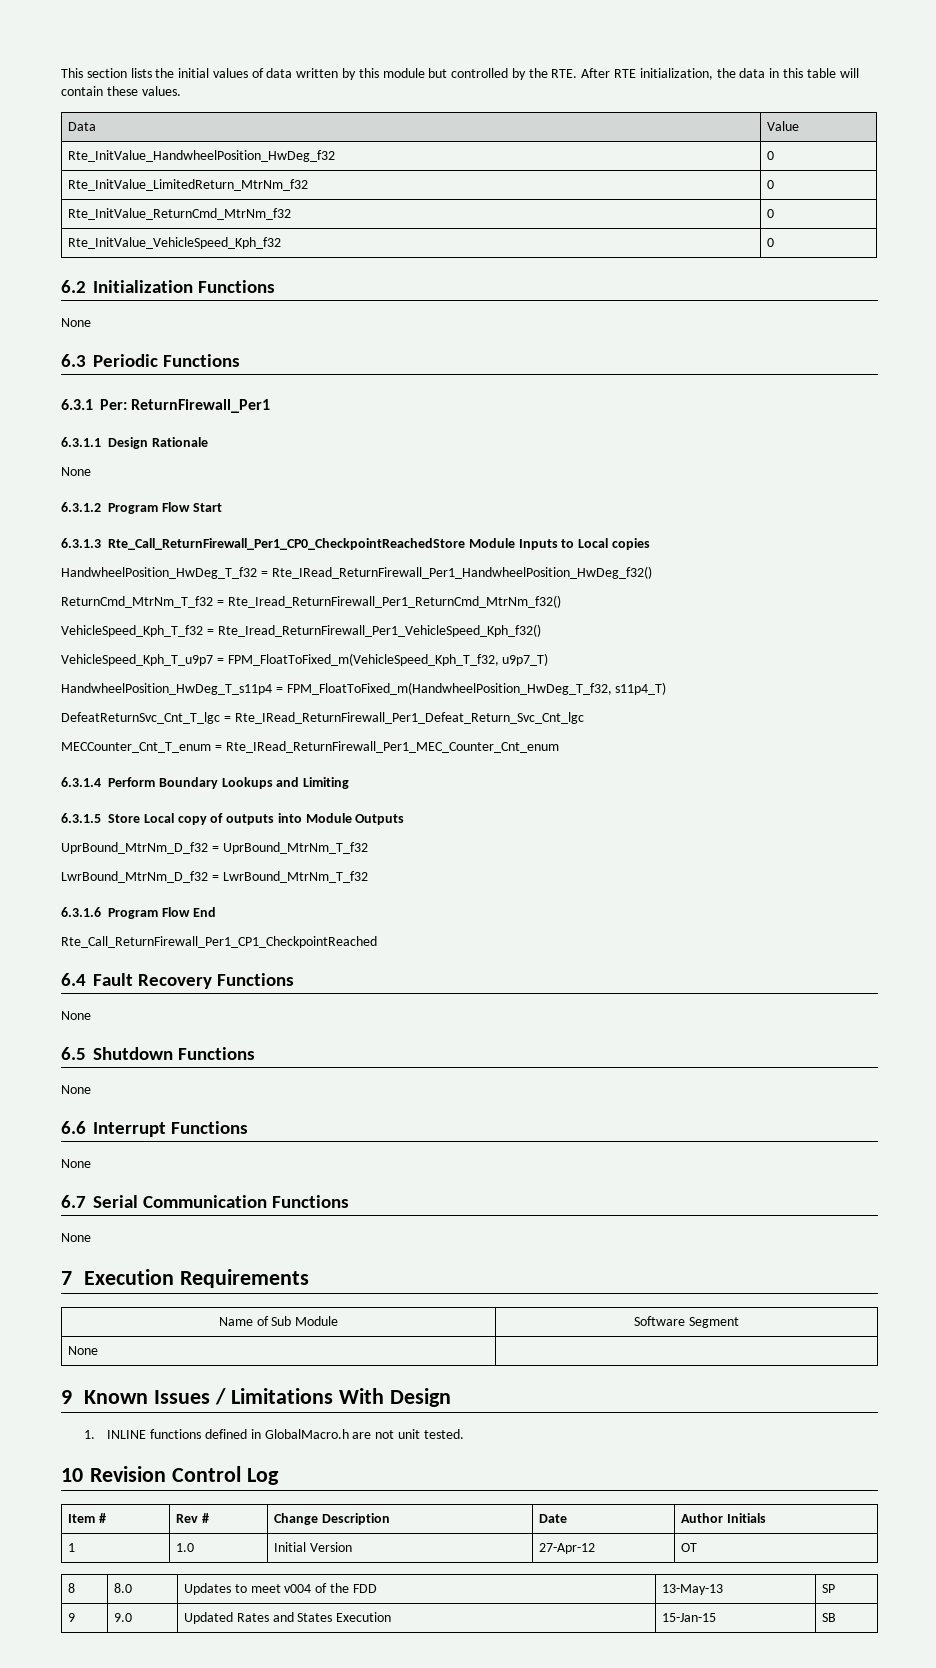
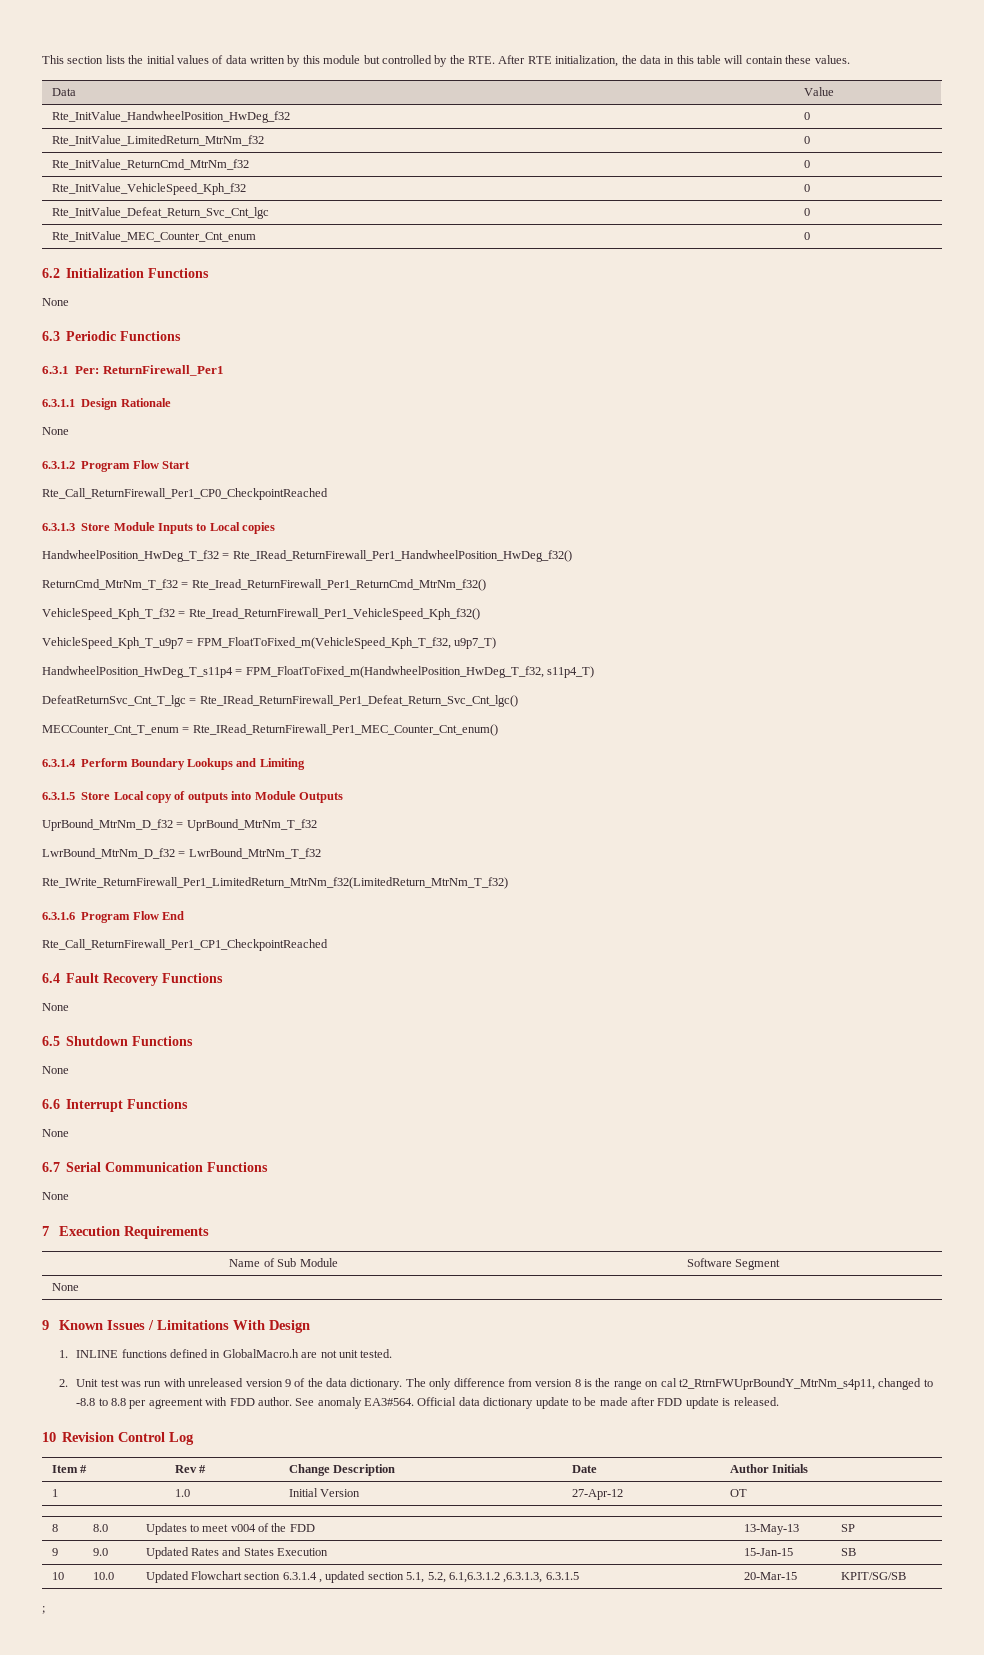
(775, 242) none -> [51,207,269,219] [803,208,810,216] [51,231,256,242] [803,232,810,240] // Rte_InitValue_Defeat_Return_Svc_Cnt_lgc | 0 // Rte_InitValue_MEC_Counter_Cnt_enum | 0
(222, 507) none -> [42,488,328,500] // Rte_Call_ReturnFirewall_Per1_CP0_CheckpointReached
[108,538,465,550] Rte_Call_ReturnFirewall_Per1_CP0_CheckpointReachedStore -> [81,523,111,531] Store
[234,712,584,724] Rte_IRead_ReturnFirewall_Per1_Defeat_Return_Svc_Cnt_lgc -> [199,695,518,707] Rte_IRead_ReturnFirewall_Per1_Defeat_Return_Svc_Cnt_lgc()
[225,741,559,753] Rte_IRead_ReturnFirewall_Per1_MEC_Counter_Cnt_enum -> [192,724,498,736] Rte_IRead_ReturnFirewall_Per1_MEC_Counter_Cnt_enum()
(368, 877) none -> [42,877,508,889] // Rte_IWrite_ReturnFirewall_Per1_LimitedReturn_MtrNm_f32(LimitedReturn_MtrNm_T_f32)
(464, 1434) none -> [59,1378,933,1390] [76,1397,779,1409] // 2. Unit test was run with unreleased version 9 of the data dictionary. The only difference from version 8 is the range on cal t2_RtrnFWUprBoundY_MtrNm_s4p11, changed to -8.8 to 8.8 per agreement with FDD author. See anomaly EA3#564. Official data dictionary update to be made after FDD update is released.
(837, 1617) none -> [51,1572,64,1580] [92,1572,114,1580] [145,1571,579,1583] [743,1572,797,1580] [840,1572,906,1580] [42,1606,45,1614] // 10 | 10.0 | Updated Flowchart section 6.3.1.4 , updated section 5.1, 5.2, 6.1,6.3.1.2 ,6.3.1.3, 6.3.1.5 | 20-Mar-15 | KPIT/SG/SB // ;

